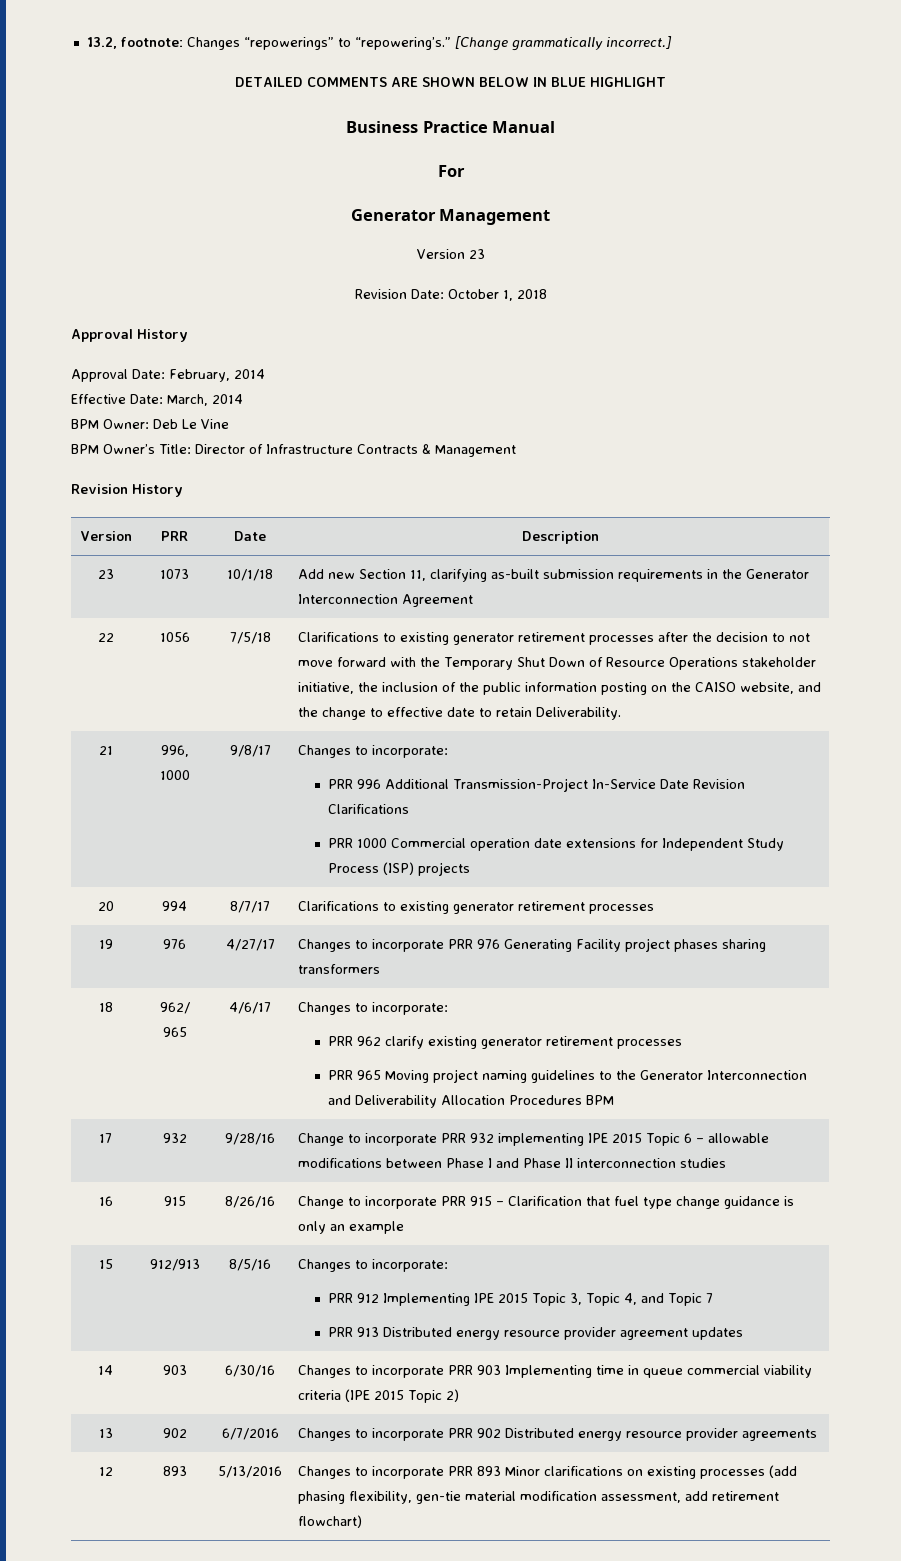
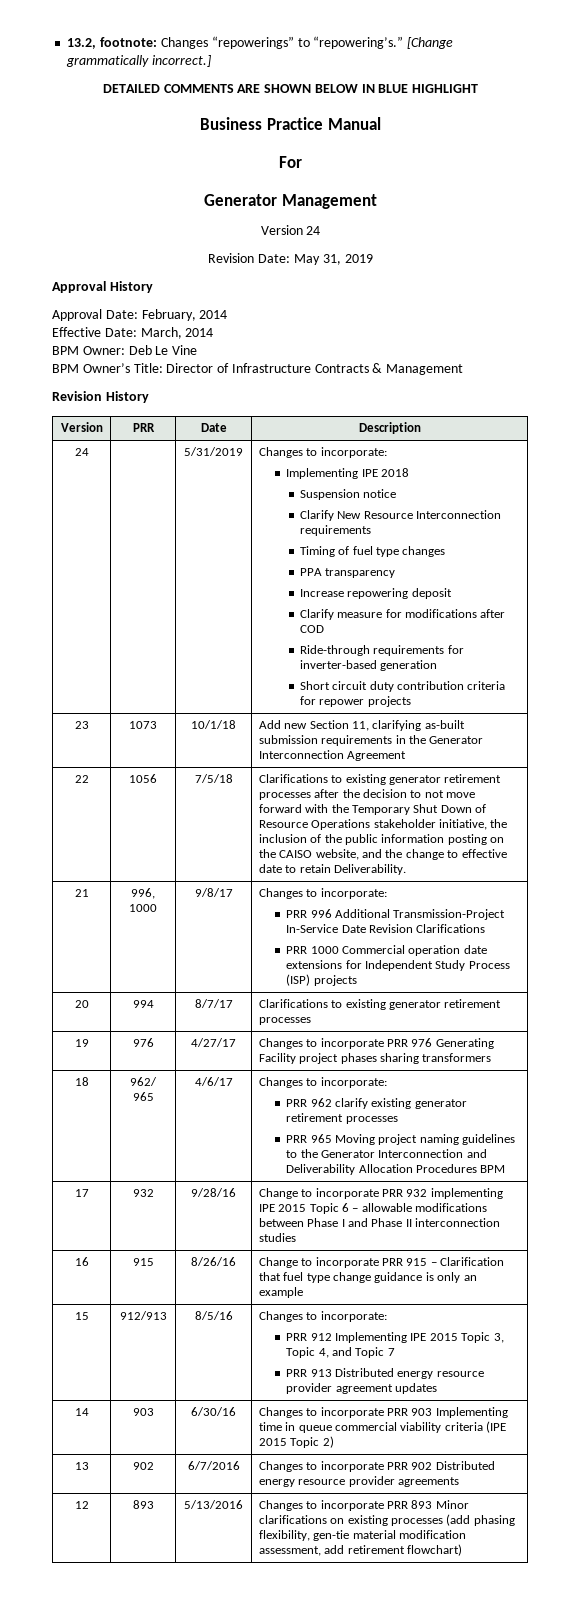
[468,249,485,259] 23 -> [306,226,321,235] 24
[447,289,547,301] October 1, 2018 -> [294,254,373,265] May 31, 2019
(599, 537) none -> [74,448,89,456] [184,447,243,456] [258,447,387,458] [286,468,410,479] [299,489,397,500] [299,510,501,521] [299,525,371,536] [299,546,446,557] [299,568,396,578] [299,588,452,599] [299,609,506,620] [299,625,324,633] [299,645,464,656] [299,660,438,671] [299,681,506,692] [299,696,411,707] // 24 | | 5/31/2019 | Changes to incorporate: // Implementing IPE 2018 // Suspension notice // Clarify New Resource Interconnection requirements // Timing of fuel type changes // PPA transparency // Increase repowering deposit // Clarify measure for modifications after COD // Ride-through requirements for inverter-based generation // Short circuit duty contribution criteria for repower projects

